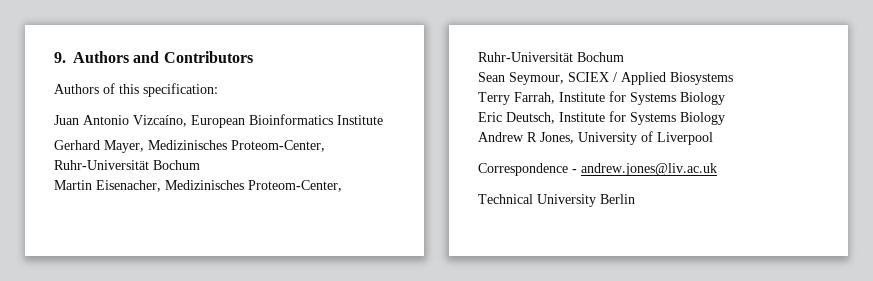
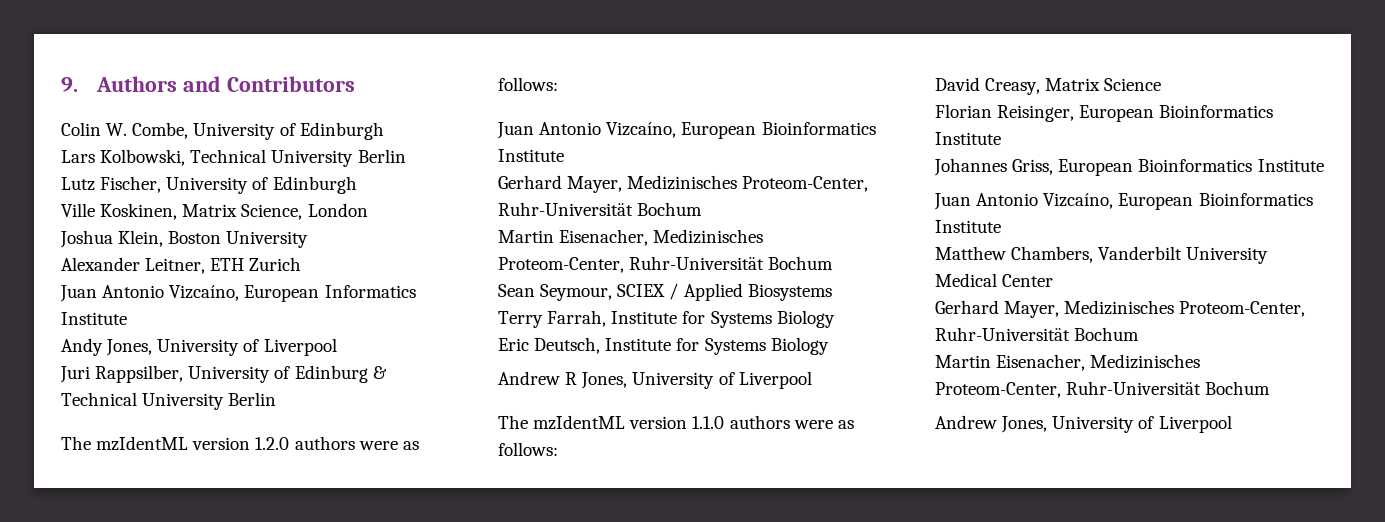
[54,83,218,97] Authors of this specification: -> [61,122,384,140] [61,149,406,167] [61,176,357,194] [61,203,368,220] [60,230,309,248] [61,257,302,274] [60,285,416,302] [61,312,127,325] [61,338,337,356] [60,365,387,383] [61,392,277,410] [61,436,419,451] [498,77,558,91] Colin W. Combe, University of Edinburgh // Lars Kolbowski, Technical University Berlin // Lutz Fischer, University of Edinburgh // Ville Koskinen, Matrix Science, London // Joshua Klein, Boston University // Alexander Leitner, ETH Zurich // Juan Antonio Vizcaíno, European Informatics Institute // Andy Jones, University of Liverpool // Juri Rappsilber, University of Edinburg & Technical University Berlin // The mzIdentML version 1.2.0 authors were as follows:
[478,163,717,176] [478,194,635,207] Correspondence - andrew.jones@liv.ac.uk // Technical University Berlin -> [498,415,854,430] [498,442,558,456] [935,77,1162,95] [935,104,1274,122] [935,132,1001,145] [934,158,1324,176] [934,193,1313,210] [935,220,1001,233] [935,246,1269,264] [935,273,1054,287] [935,300,1306,318] [935,327,1140,341] [935,354,1201,371] [935,381,1271,398] [935,415,1232,433] The mzIdentML version 1.1.0 authors were as follows: // David Creasy, Matrix Science // Florian Reisinger, European Bioinformatics Institute // Johannes Griss, European Bioinformatics Institute // Juan Antonio Vizcaíno, European Bioinformatics Institute // Matthew Chambers, Vanderbilt University Medical Center // Gerhard Mayer, Medizinisches Proteom-Center, Ruhr-Universität Bochum // Martin Eisenacher, Medizinisches Proteom-Center, Ruhr-Universität Bochum // Andrew Jones, University of Liverpool

